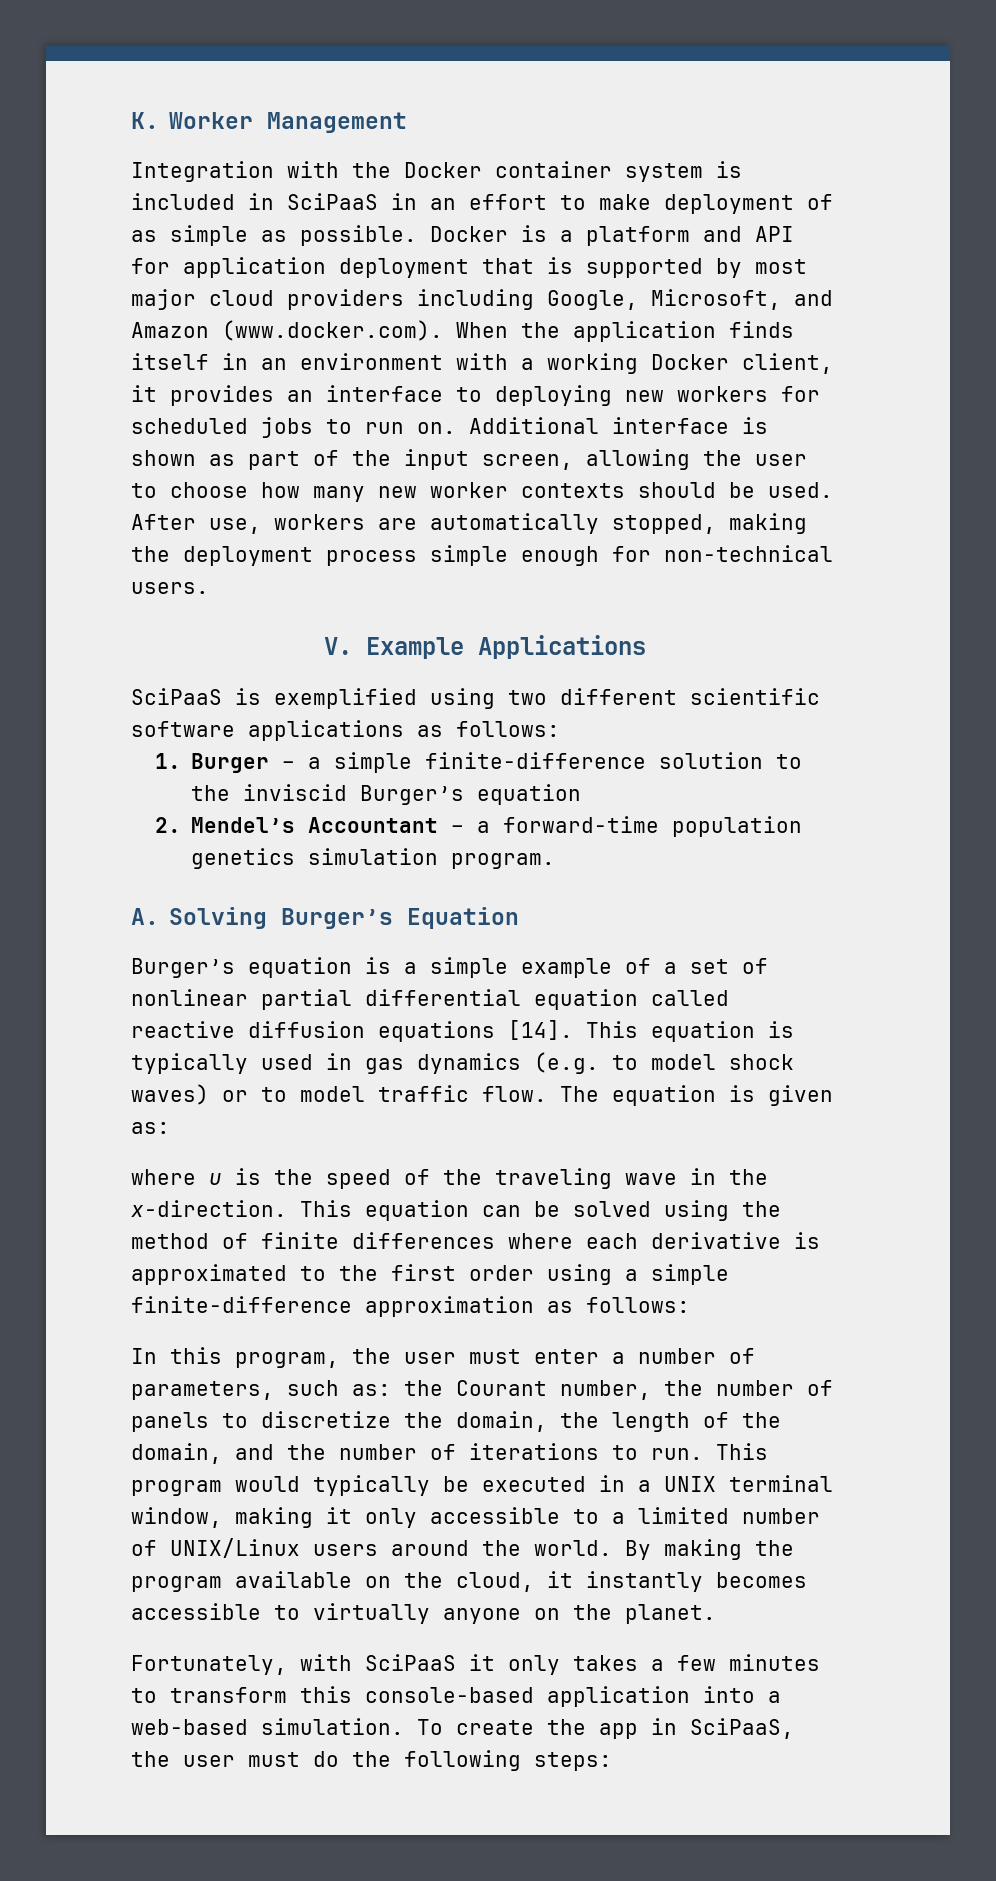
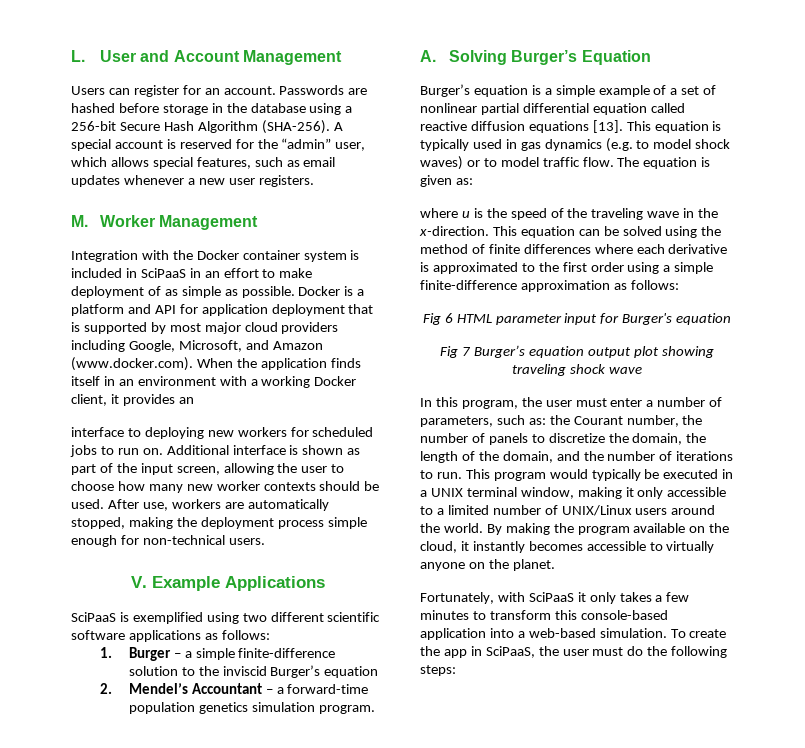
[131,112,159,129] K. -> [71,50,342,65] [71,85,368,97] [71,103,353,115] [71,120,343,134] [71,138,366,151] [71,157,336,169] [71,175,314,187] [71,215,88,227] L. User and Account Management // Users can register for an account. Passwords are hashed before storage in the database using a 256-bit Secure Hash Algorithm (SHA-256). A special account is reserved for the “admin” user, which allows special features, such as email updates whenever a new user registers. // M.
(313, 396) none -> (194, 400) //
[508,1020,573,1040] [14]. -> [592,120,623,133] [13].
(690, 1305) none -> [422,313,732,325] [440,345,714,358] [512,364,642,376] // Fig 6 HTML parameter input for Burger's equation // Fig 7 Burger’s equation output plot showing traveling shock wave

